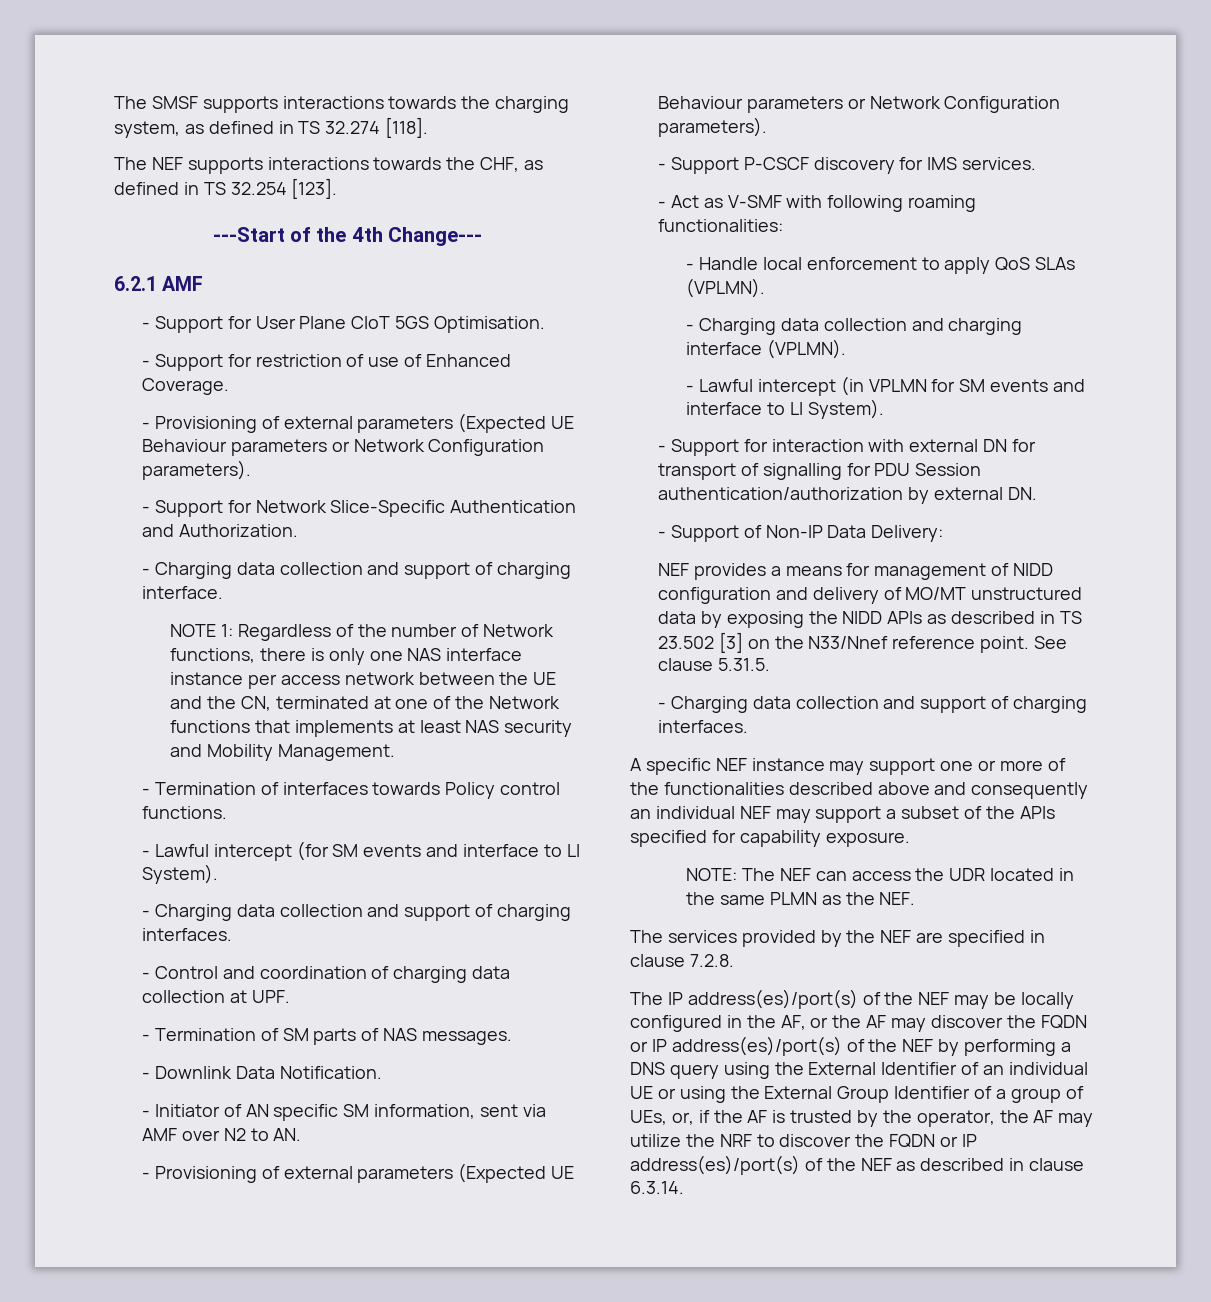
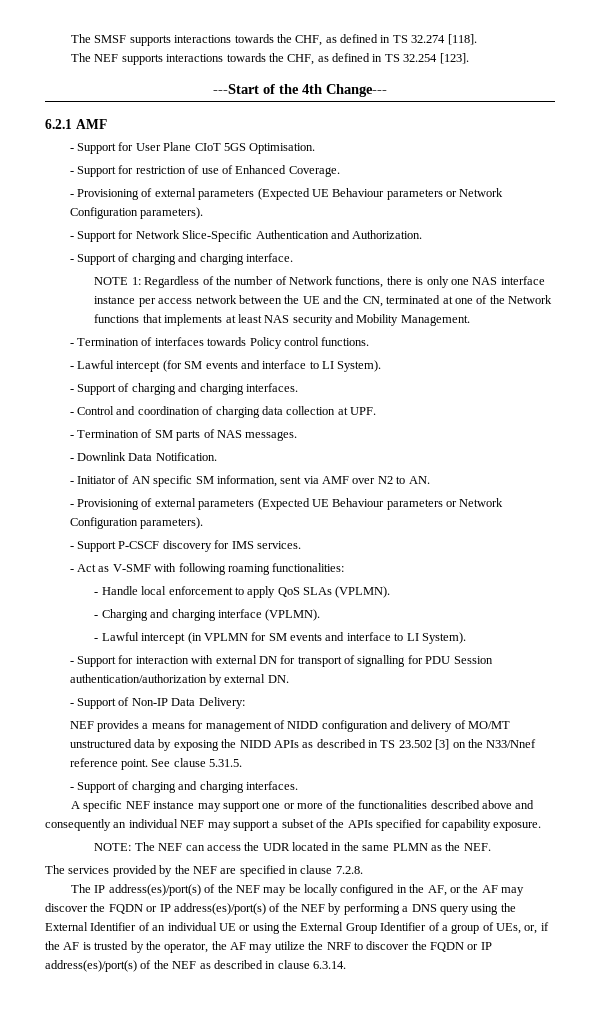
[495,96,570,113] [114,121,180,138] charging system, -> [295,35,323,46] CHF,
[154,562,494,579] Charging data collection and support of -> [77,253,198,265] Support of charging and
[154,904,494,921] Charging data collection and support of -> [77,383,198,395] Support of charging and
[780,318,907,331] data collection -> (148, 615) none
[670,696,1010,713] Charging data collection and support of -> [77,781,198,793] Support of charging and

